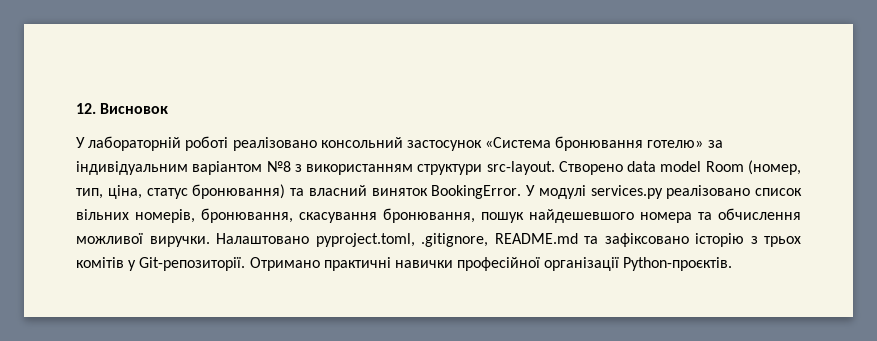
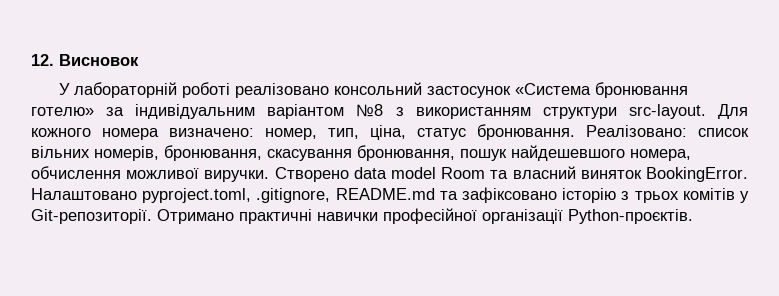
[558,160,801,175] [76,184,751,199] Створено data model Room (номер, тип, ціна, статус бронювання) та власний виняток BookingError. У модулі services.py реалізовано -> [717,104,748,119] [31,124,687,140] Для кожного номера визначено: номер, тип, ціна, статус бронювання. Реалізовано:
[640,212,712,223] номера та -> [630,149,691,161] номера,
(210, 241) none -> [274,166,748,182] Створено data model Room та власний виняток BookingError.

